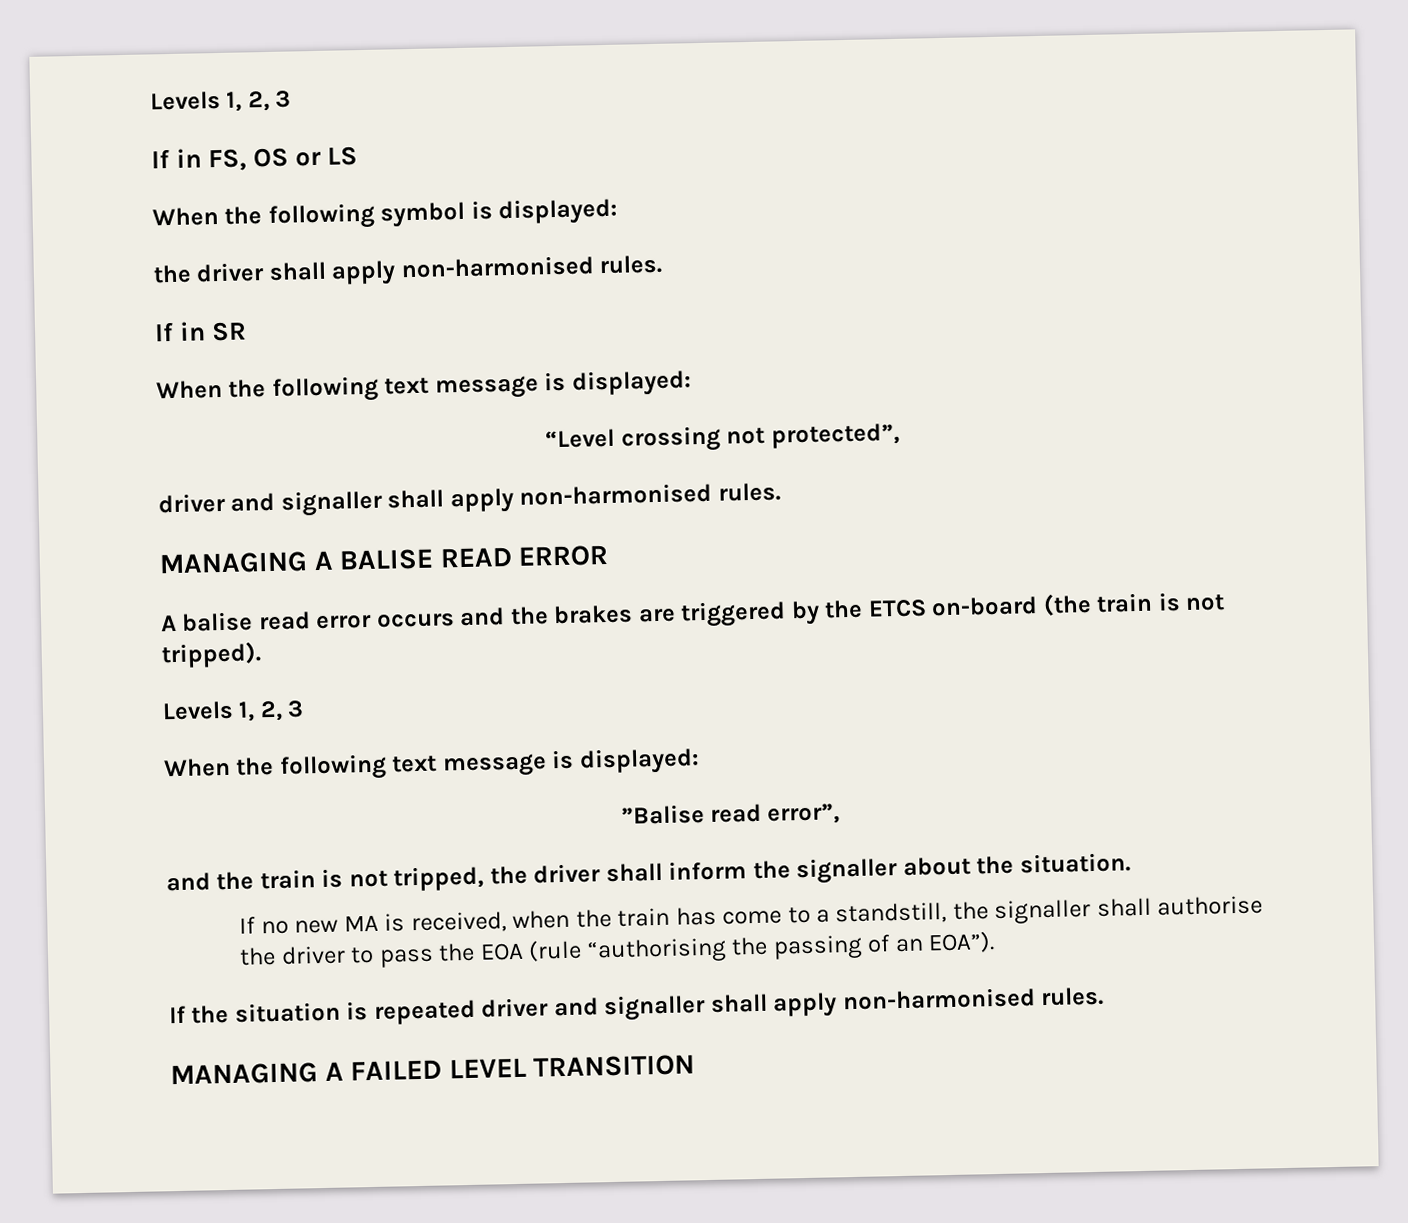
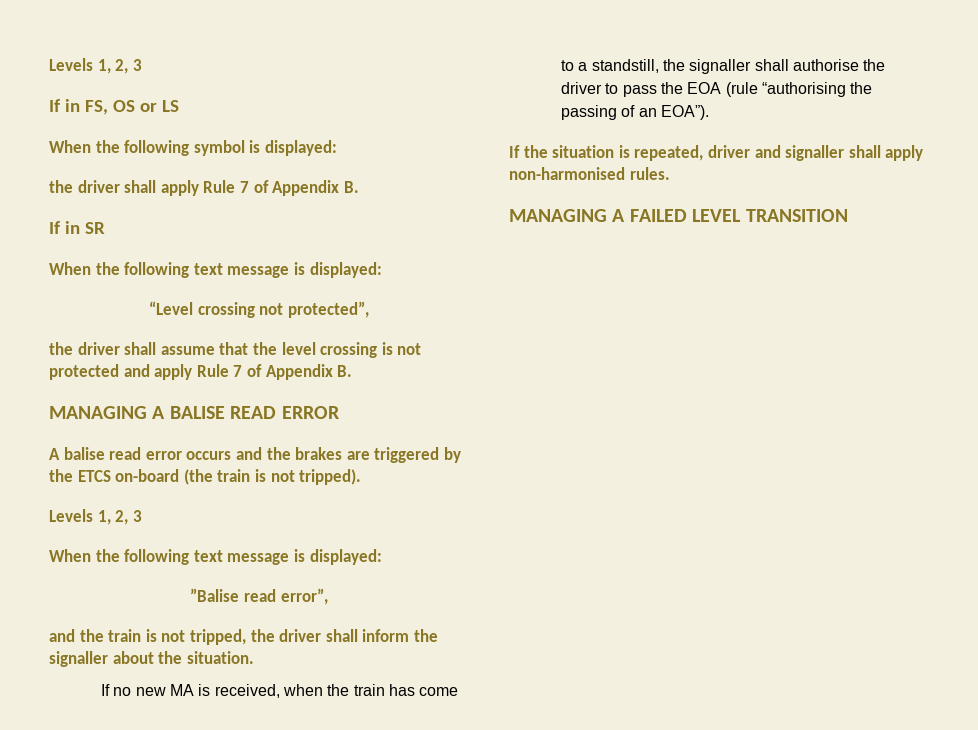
[400,254,663,279] non-harmonised rules. -> [203,180,359,196] Rule 7 of Appendix B.
[158,482,781,517] driver and signaller shall apply non-harmonised rules. -> [49,342,422,358] [49,364,353,380] the driver shall assume that the level crossing is not protected and apply Rule 7 of Appendix B.
[373,999,476,1025] repeated -> [634,145,704,161] repeated,

